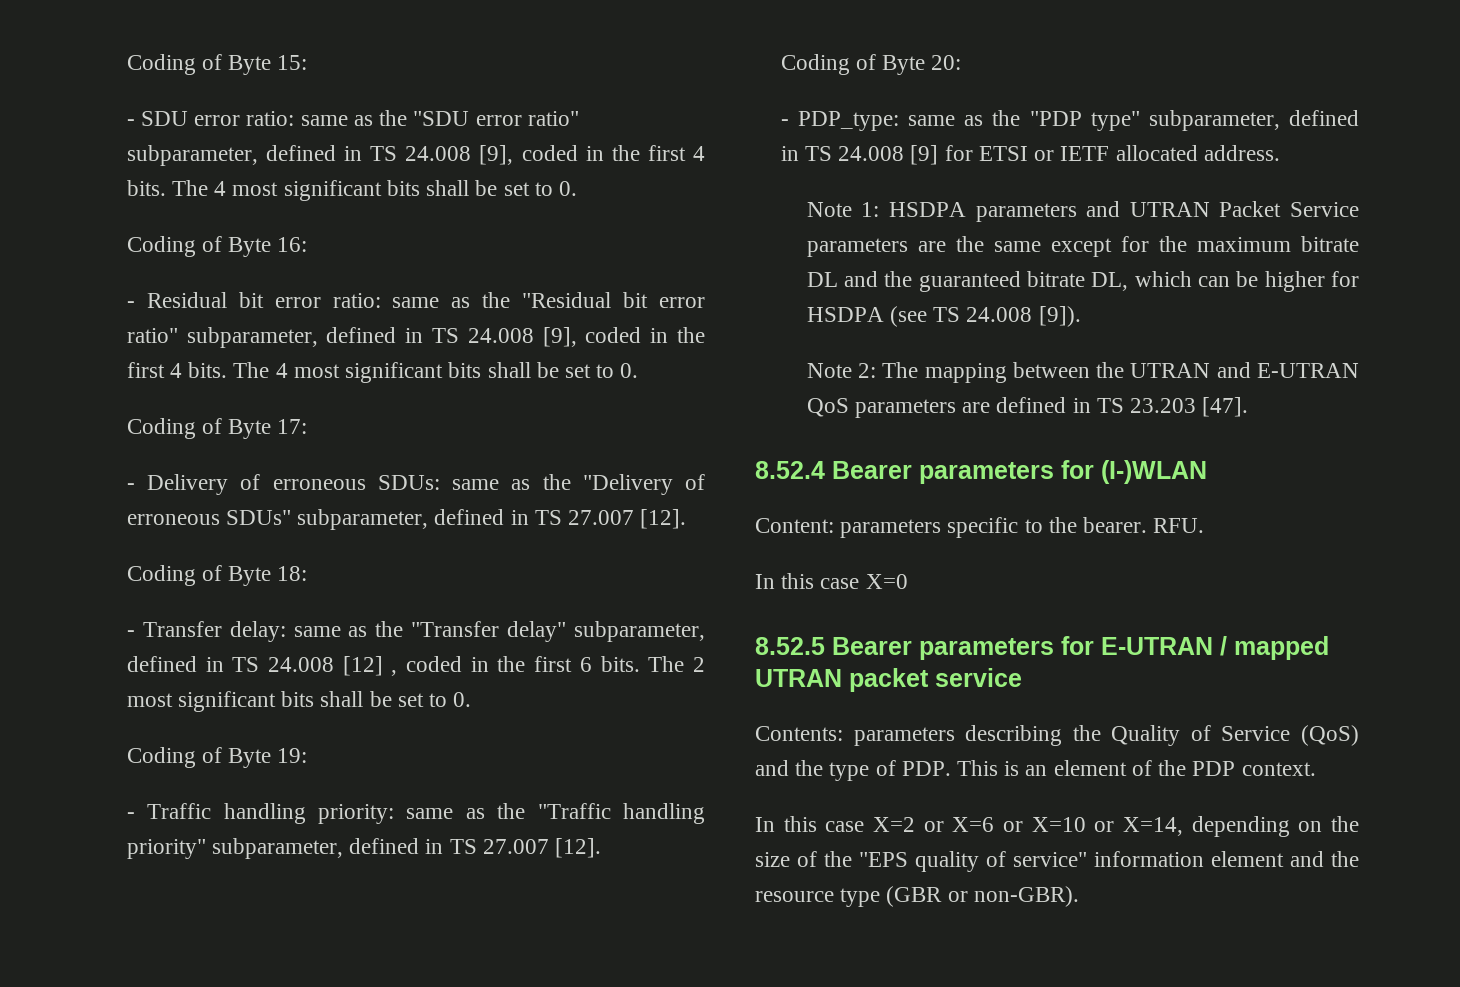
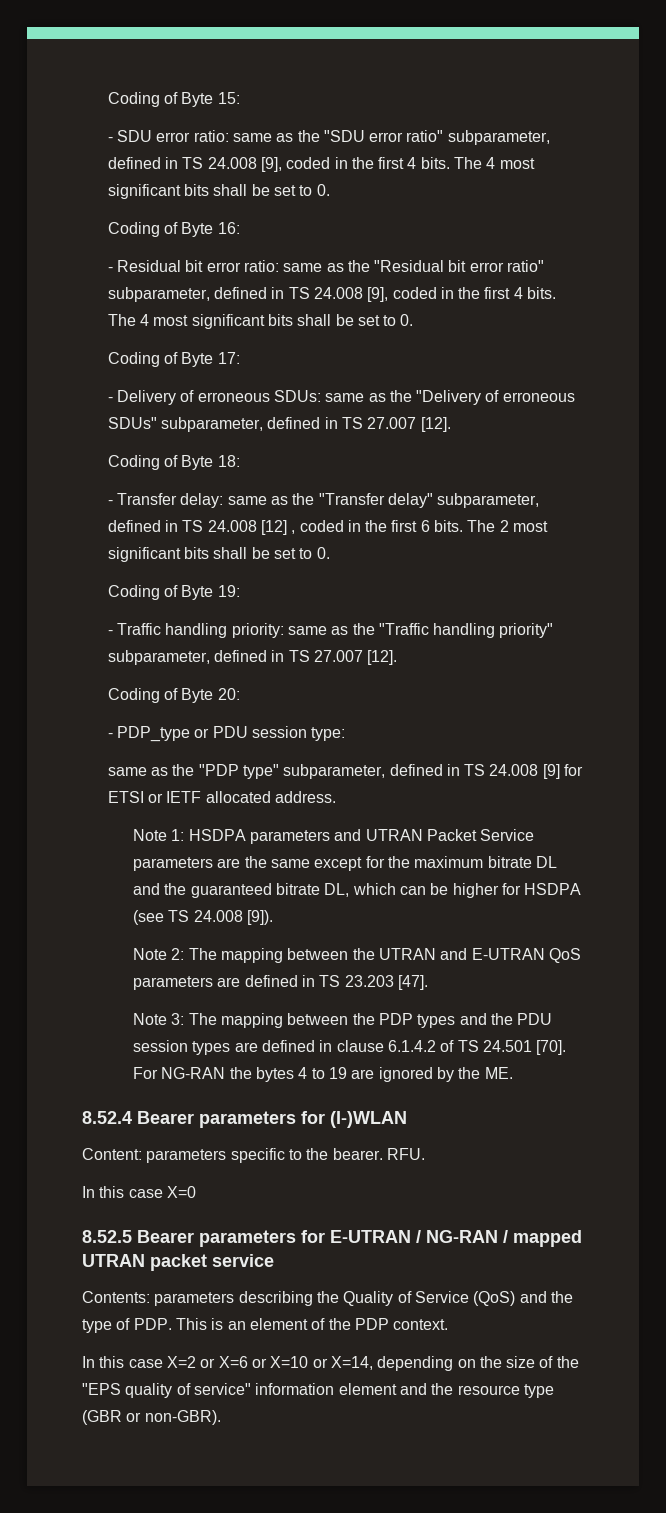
[797,111,899,131] PDP_type: -> [116,726,346,742] PDP_type or PDU session type: //
(1249, 407) none -> [133,1013,553,1028] [133,1040,567,1055] [133,1067,513,1082] // Note 3: The mapping between the PDP types and the PDU session types are defined in clause 6.1.4.2 of TS 24.501 [70]. For NG-RAN the bytes 4 to 19 are ignored by the ME.
(1227, 646) none -> [426,1230,508,1243] NG-RAN /

